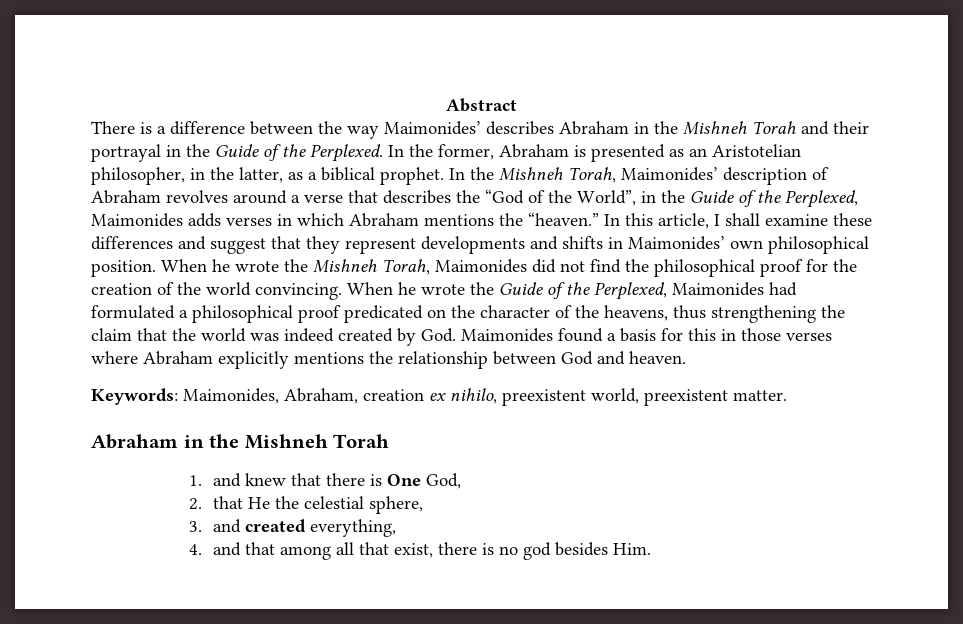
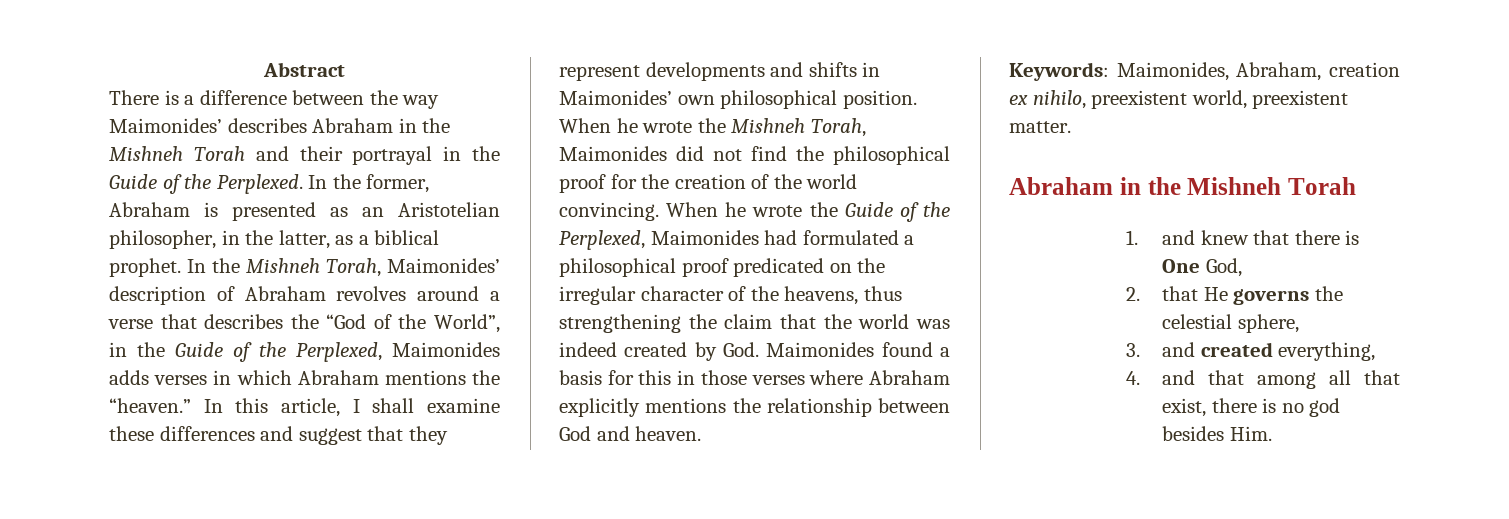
(475, 311) none -> [559,286,636,305] irregular
(271, 503) none -> [1233,289,1310,305] governs

